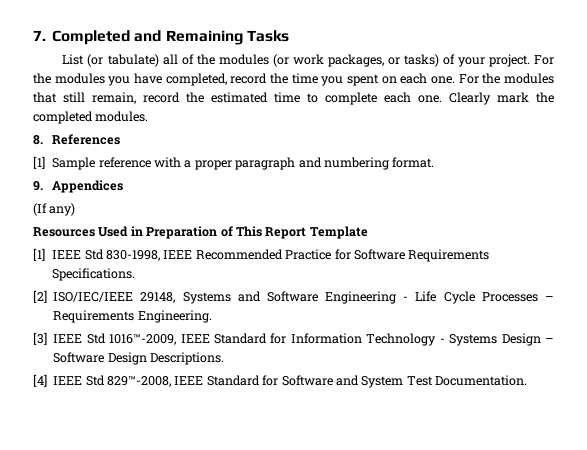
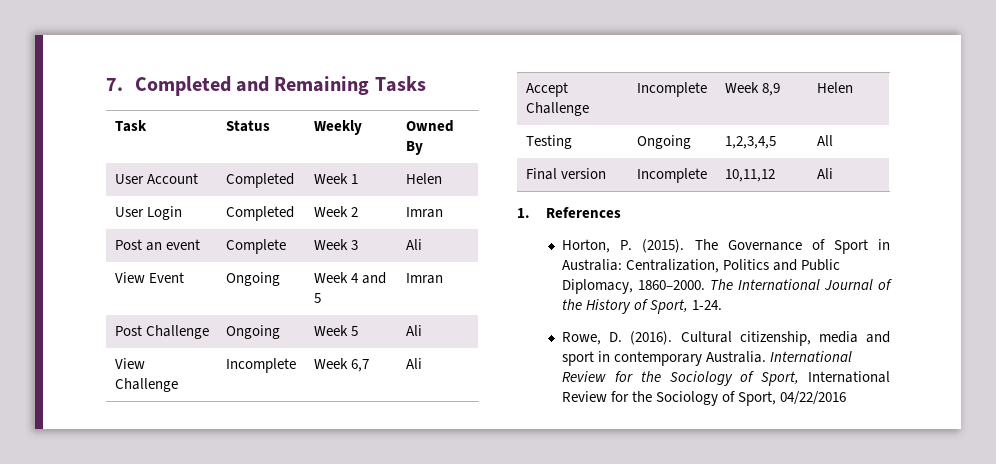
[62,54,554,67] [33,73,555,86] [33,92,554,105] [33,111,149,124] [33,134,121,145] [33,156,435,170] [33,180,124,193] [33,203,76,216] [33,226,368,239] [33,248,490,262] [52,268,136,281] [33,290,555,304] [53,310,212,323] [33,332,554,346] [53,352,224,365] [33,374,527,388] // List (or tabulate) all of the modules (or work packages, or tasks) of your project. For the modules you have completed, record the time you spent on each one. For the modules that still remain, record the estimated time to complete each one. Clearly mark the completed modules. // 8. References // [1] Sample reference with a proper paragraph and numbering format. // 9. Appendices // (If any) // Resources Used in Preparation of This Report Template // [1] IEEE Std 830-1998, IEEE Recommended Practice for Software Requirements Specifications. // [2] ISO/IEC/IEEE 29148, Systems and Software Engineering - Life Cycle Processes – Requirements Engineering. // [3] IEEE Std 1016™-2009, IEEE Standard for Information Technology - Systems Design – Software Design Descriptions. // [4] IEEE Std 829™-2008, IEEE Standard for Software and System Test Documentation. -> [114,120,147,132] [225,120,270,132] [313,120,362,135] [405,120,454,132] [405,141,423,155] [114,173,198,184] [225,173,294,188] [313,173,358,184] [405,173,442,184] [114,206,182,220] [225,206,294,221] [313,206,358,217] [405,207,443,218] [114,239,200,251] [225,239,286,254] [313,239,358,250] [405,239,422,250] [114,272,184,283] [225,272,280,286] [313,272,386,284] [313,293,321,303] [405,273,443,284] [114,325,209,339] [225,325,280,339] [313,325,358,336] [405,325,422,336] [114,358,145,369] [114,378,178,392] [225,358,296,373] [313,358,369,372] [405,358,422,369] [525,82,568,97] [525,102,589,116] [636,82,707,97] [724,82,780,96] [816,82,853,93] [525,135,572,149] [636,135,691,149] [724,136,776,149] [816,135,833,146] [525,168,606,180] [636,168,707,183] [724,169,775,182] [816,168,833,179] [517,207,621,218] [562,239,890,254] [562,259,841,273] [562,279,892,294] [562,299,723,314] [562,331,890,346] [562,351,853,366] [562,371,890,386] [562,391,847,406] // Task | Status | Weekly | Owned By // User Account | Completed | Week 1 | Helen // User Login | Completed | Week 2 | Imran // Post an event | Complete | Week 3 | Ali // View Event | Ongoing | Week 4 and 5 | Imran // Post Challenge | Ongoing | Week 5 | Ali // View Challenge | Incomplete | Week 6,7 | Ali // Accept Challenge | Incomplete | Week 8,9 | Helen // Testing | Ongoing | 1,2,3,4,5 | All // Final version | Incomplete | 10,11,12 | Ali // 1. References // Horton, P. (2015). The Governance of Sport in Australia: Centralization, Politics and Public Diplomacy, 1860–2000. The International Journal of the History of Sport, 1-24. // Rowe, D. (2016). Cultural citizenship, media and sport in contemporary Australia. International Review for the Sociology of Sport, International Review for the Sociology of Sport, 04/22/2016

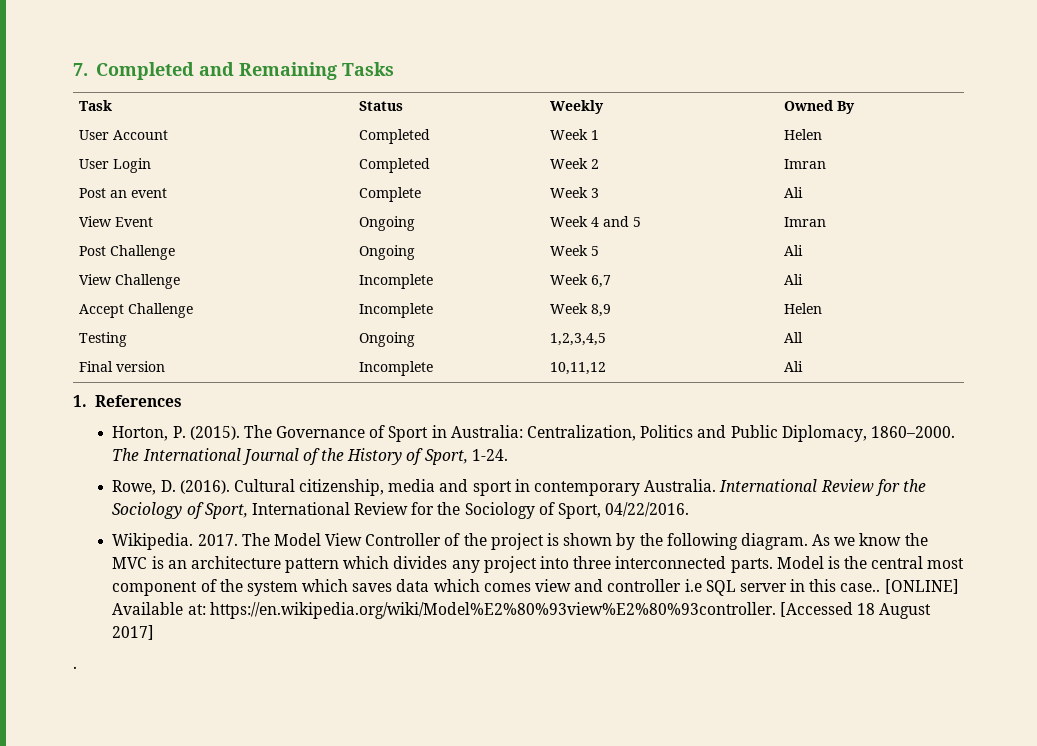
[780,391,847,405] 04/22/2016 -> [605,502,690,517] [112,533,928,550] [112,556,965,573] [112,579,959,596] [112,602,932,619] [112,625,155,640] [73,666,77,669] 04/22/2016. // Wikipedia. 2017. The Model View Controller of the project is shown by the following diagram. As we know the MVC is an architecture pattern which divides any project into three interconnected parts. Model is the central most component of the system which saves data which comes view and controller i.e SQL server in this case.. [ONLINE] Available at: https://en.wikipedia.org/wiki/Model%E2%80%93view%E2%80%93controller. [Accessed 18 August 2017] // .

